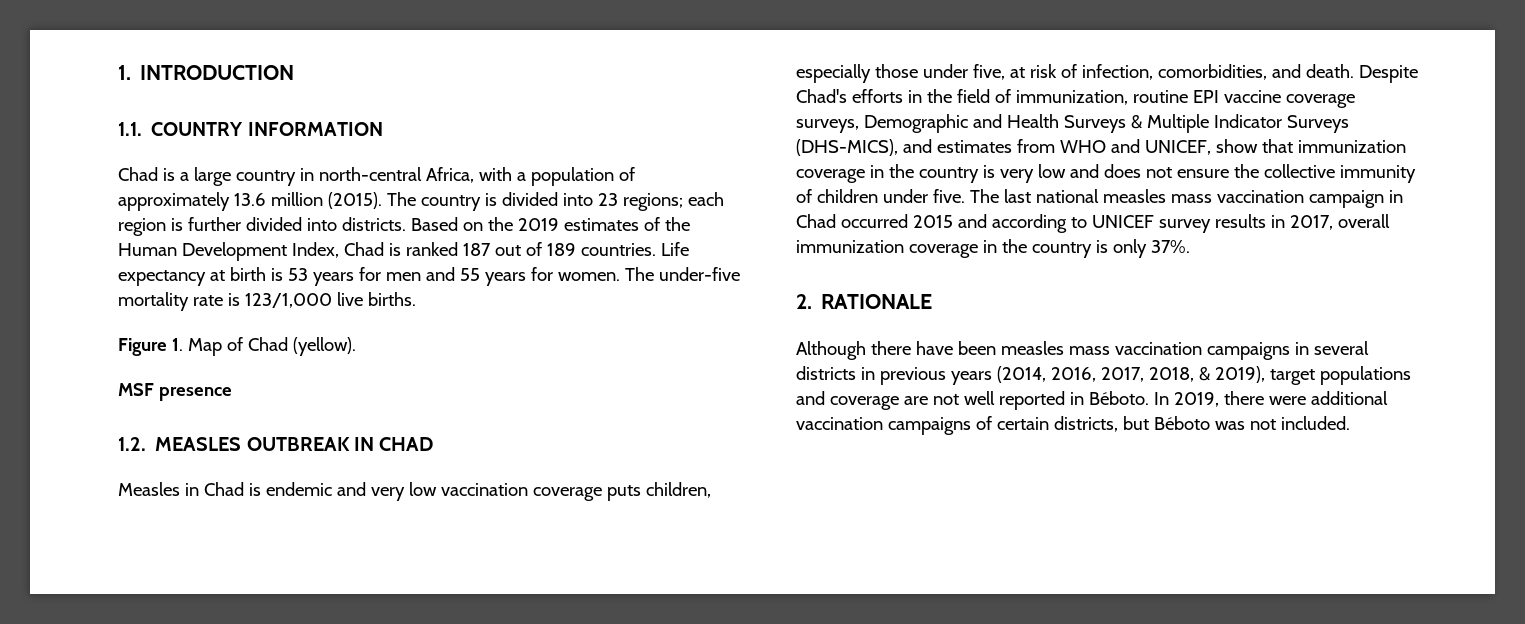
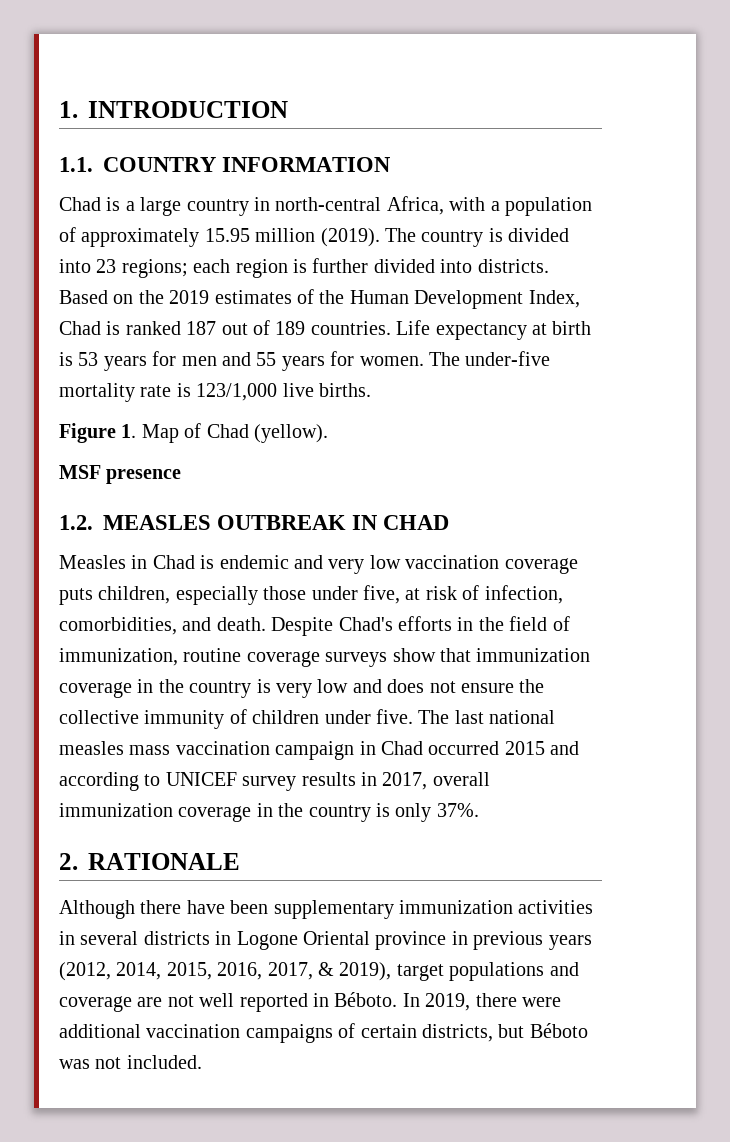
[233,192,382,209] 13.6 million (2015). -> [204,228,380,247] 15.95 million (2019).
[1192,90,1355,108] [796,114,1349,133] [796,139,1211,156] EPI vaccine coverage surveys, Demographic and Health Surveys & Multiple Indicator Surveys (DHS-MICS), and estimates from WHO and UNICEF, -> [246,651,388,667] coverage surveys
[1000,341,1369,360] [796,366,1046,385] measles mass vaccination campaigns in several districts in previous years (2014, -> [273,900,594,919] [59,931,592,950] [59,962,212,981] supplementary immunization activities in several districts in Logone Oriental province in previous years (2012, 2014, 2015,
[1148,367,1194,382] 2018, -> (313, 971) none

